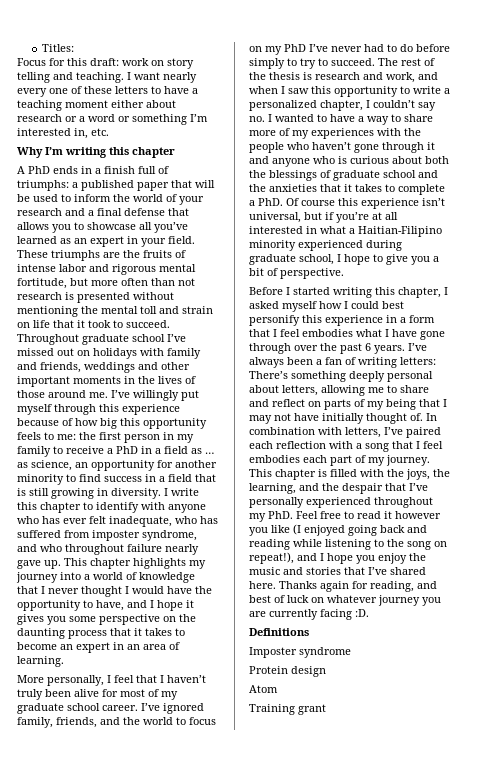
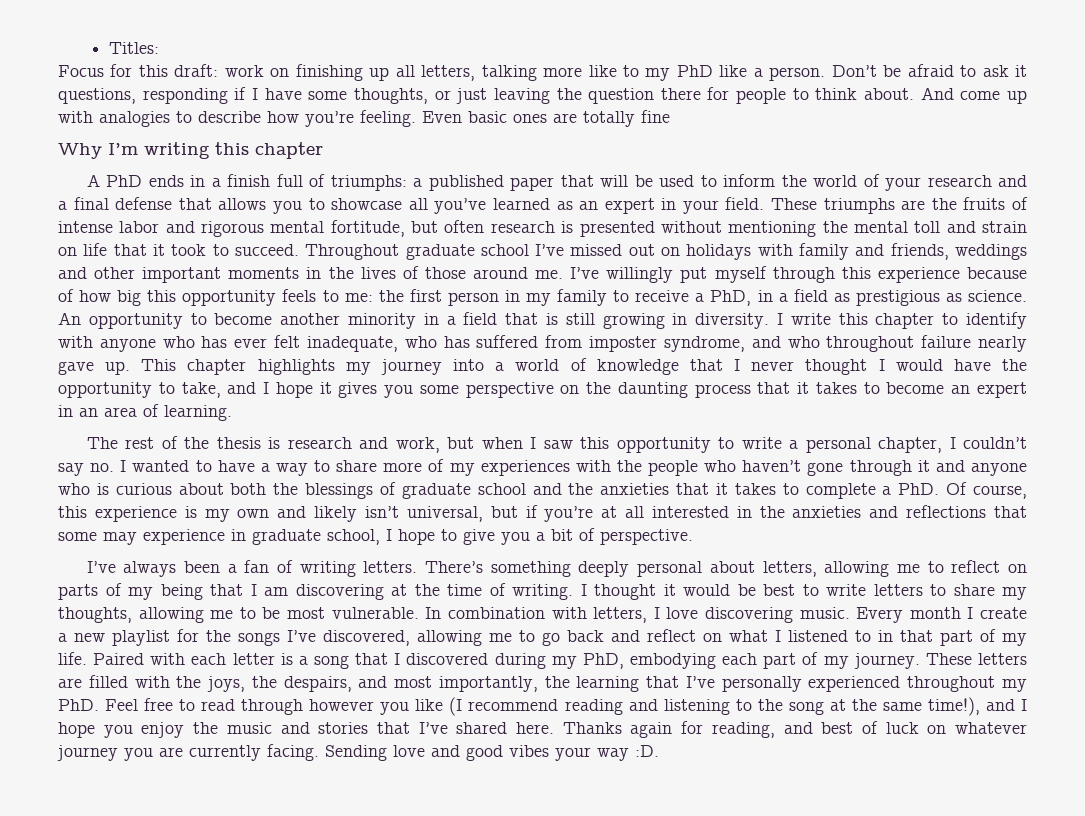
[167,58,194,69] [17,72,197,83] [17,86,198,97] [17,100,176,111] [17,114,208,125] [17,128,109,139] story telling and teaching. I want nearly every one of these letters to have a teaching moment either about research or a word or something I’m interested in, etc. -> [295,64,1028,81] [58,87,1027,104] [58,110,670,127] finishing up all letters, talking more like to my PhD like a person. Don’t be afraid to ask it questions, responding if I have some thoughts, or just leaving the question there for people to think about. And come up with analogies to describe how you’re feeling. Even basic ones are totally fine
[91,278,195,286] more often than not -> [444,220,485,233] often
[116,446,138,454] PhD -> [710,290,752,306] PhD,
[205,452,214,454] [17,460,217,471] [17,474,142,485] … as science, an opportunity for another minority to find success -> [855,290,1028,306] [58,312,417,329] prestigious as science. An opportunity to become another minority
[96,600,124,611] have, -> [181,382,221,398] take,
[17,675,206,686] [17,689,178,700] [17,703,204,714] [17,717,216,728] [249,44,450,55] [249,58,375,69] More personally, I feel that I haven’t truly been alive for most of my graduate school career. I’ve ignored family, friends, and the world to focus on my PhD I’ve never had to do before simply to try to succeed. -> (232, 413) none
[418,72,438,80] and -> [447,437,475,449] but
[249,100,317,111] personalized -> [805,437,871,453] personal
[301,198,419,209] course this experience -> [973,485,1028,499] [58,506,358,522] course, this experience is my own and likely
[320,226,442,237] [249,240,402,251] what a Haitian-Filipino minority experienced during -> [759,505,1028,518] [58,529,246,545] the anxieties and reflections that some may experience in
[249,287,448,298] [249,301,404,312] [249,315,435,326] [249,329,445,340] [249,343,405,354] Before I started writing this chapter, I asked myself how I could best personify this experience in a form that I feel embodies what I have gone through over the past 6 years. -> (693, 537) none
[400,357,436,365] letters: -> [363,561,418,573] letters.
[400,385,429,393] [249,399,269,407] share and -> (944, 567) none
[249,413,437,424] [249,427,441,438] [249,441,443,452] [249,455,300,463] may not have initially thought of. In combination with letters, I’ve paired each reflection with a song that I feel embodies -> [264,583,1027,600] [58,607,1027,623] [58,629,1027,646] [58,652,716,669] am discovering at the time of writing. I thought it would be best to write letters to share my thoughts, allowing me to be most vulnerable. In combination with letters, I love discovering music. Every month I create a new playlist for the songs I’ve discovered, allowing me to go back and reflect on what I listened to in that part of my life. Paired with each letter is a song that I discovered during my PhD, embodying
[249,469,327,480] This chapter is -> [925,653,1027,665] [58,678,82,688] These letters are
[249,483,383,494] learning, and the despair -> [283,676,640,692] despairs, and most importantly, the learning
[384,511,392,519] it -> [241,699,304,715] through
[304,525,427,536] [249,539,447,550] [249,552,294,564] enjoyed going back and reading while listening to the song on repeat!), -> [468,697,980,716] recommend reading and listening to the song at the same time!),
[320,609,369,620] [249,628,309,636] [249,647,351,658] [249,666,326,677] [249,685,278,693] [249,704,326,715] facing :D. // Definitions // Imposter syndrome // Protein design // Atom // Training grant -> [267,744,659,761] facing. Sending love and good vibes your way :D.

